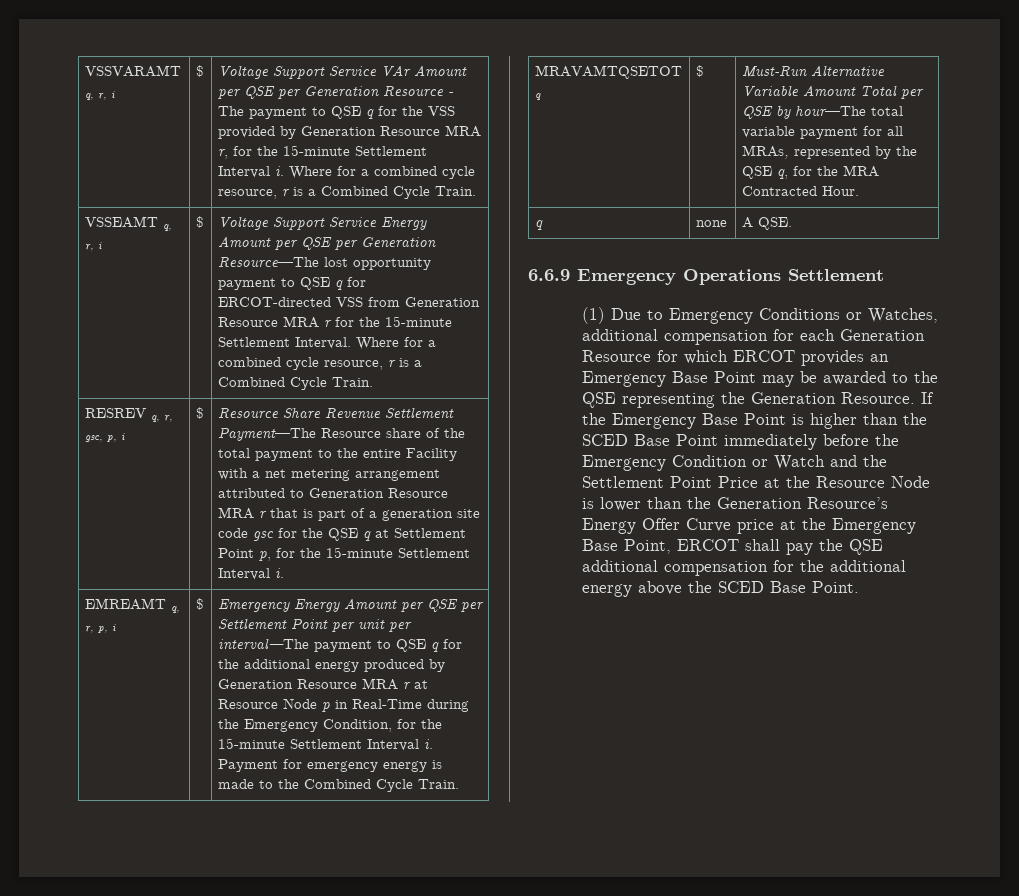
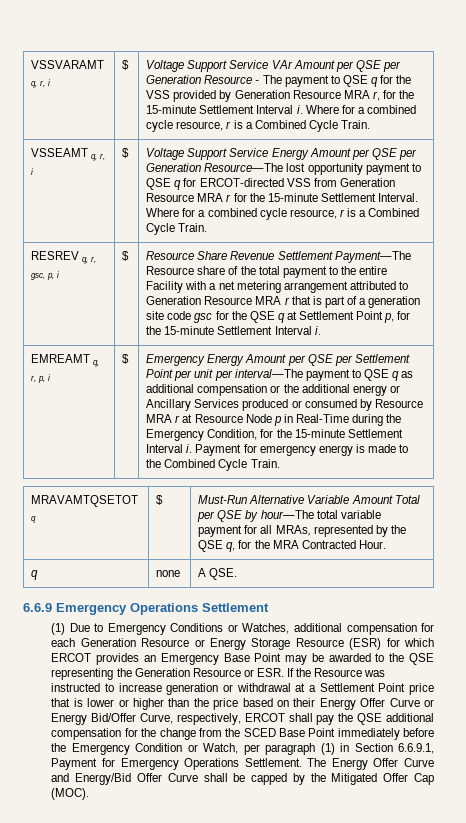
[442,639,462,649] [217,659,445,672] [217,679,293,689] for the additional energy produced by Generation -> [401,371,414,378] [146,384,400,396] [146,399,372,411] as additional compensation or the additional energy or Ancillary Services produced or consumed by
(651, 356) none -> [194,638,382,650] or Energy Storage Resource (ESR)
[840,392,934,404] [581,413,898,429] Resource. If the Emergency Base Point is higher than -> [192,668,386,677] [51,683,434,695] [51,698,435,710] [51,713,434,725] [51,728,222,740] Resource or ESR. If the Resource was instructed to increase generation or withdrawal at a Settlement Point price that is lower or higher than the price based on their Energy Offer Curve or Energy Bid/Offer Curve, respectively, ERCOT shall pay the QSE additional compensation for the change from
[773,455,887,470] [581,476,930,488] [581,497,888,511] [581,518,916,534] [581,539,883,555] [581,560,906,576] [581,581,859,597] Watch and the Settlement Point Price at the Resource Node is lower than the Generation Resource’s Energy Offer Curve price at the Emergency Base Point, ERCOT shall pay the QSE additional compensation for the additional energy above the SCED Base Point. -> [203,743,434,755] [51,758,434,770] [51,773,434,785] [51,788,90,800] Watch, per paragraph (1) in Section 6.6.9.1, Payment for Emergency Operations Settlement. The Energy Offer Curve and Energy/Bid Offer Curve shall be capped by the Mitigated Offer Cap (MOC).

